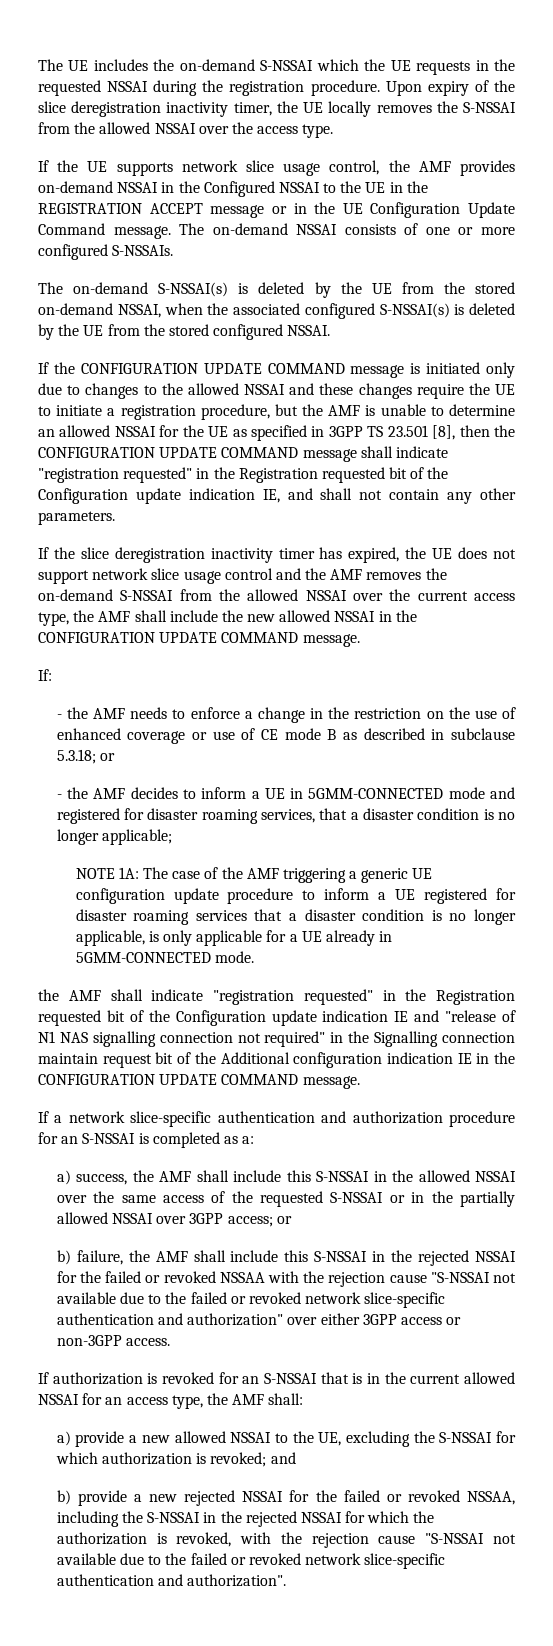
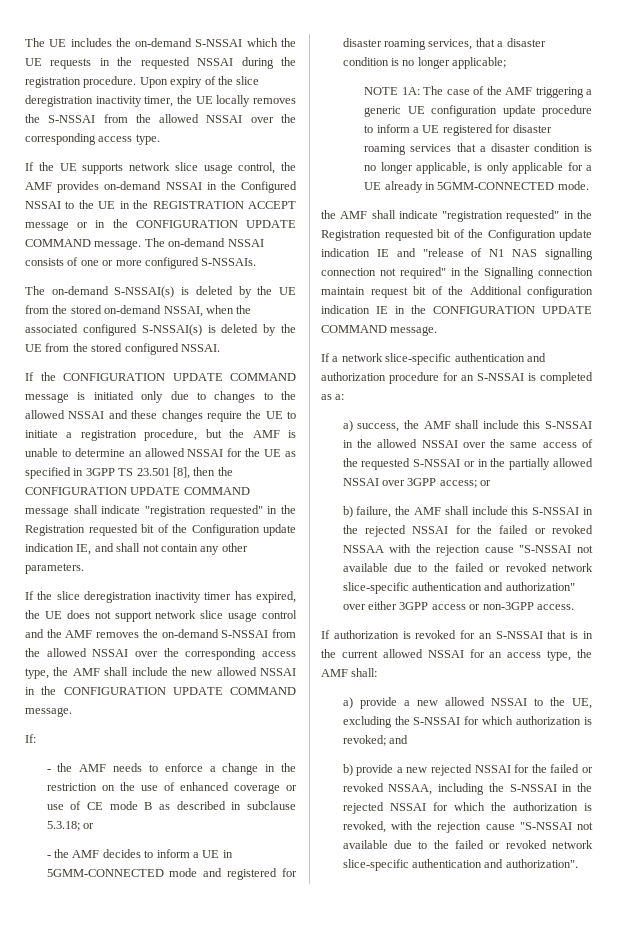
(253, 128) none -> [25,133,96,145] corresponding
[342,202,515,218] [38,223,105,235] UE Configuration Update Command -> [135,220,296,228] [25,239,91,247] CONFIGURATION UPDATE COMMAND
[417,591,468,601] current -> [185,648,257,660] corresponding

